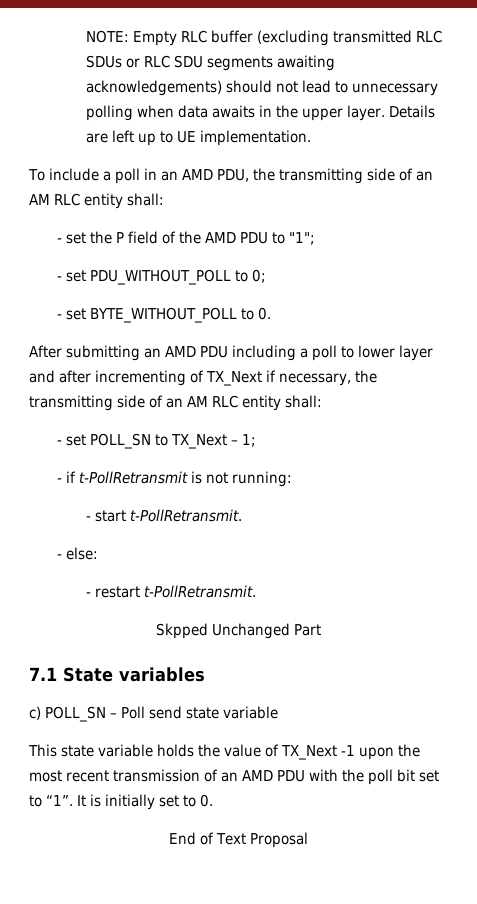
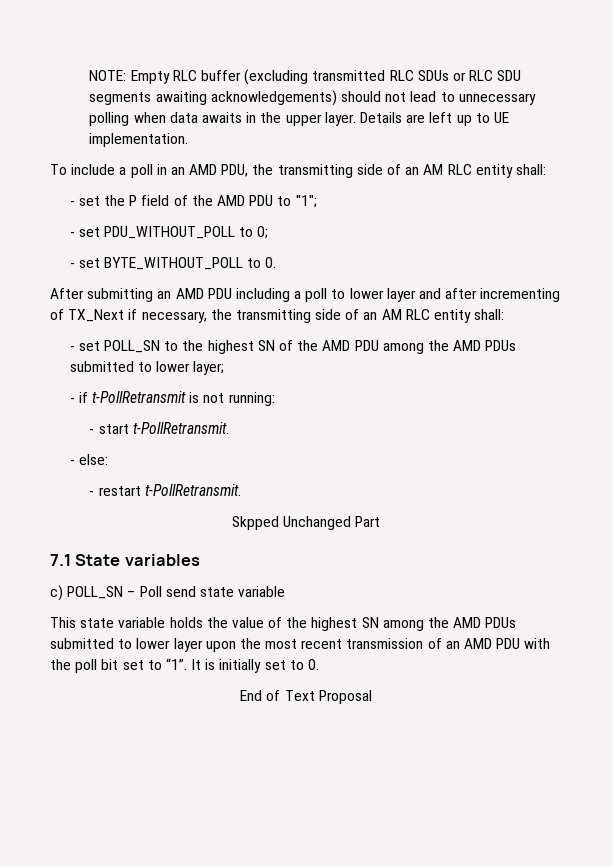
[171,434,257,449] TX_Next – 1; -> [182,340,517,354] [69,361,225,375] the highest SN of the AMD PDU among the AMD PDUs submitted to lower layer;
[281,745,355,760] TX_Next -1 -> [286,617,517,631] [50,638,203,652] the highest SN among the AMD PDUs submitted to lower layer

